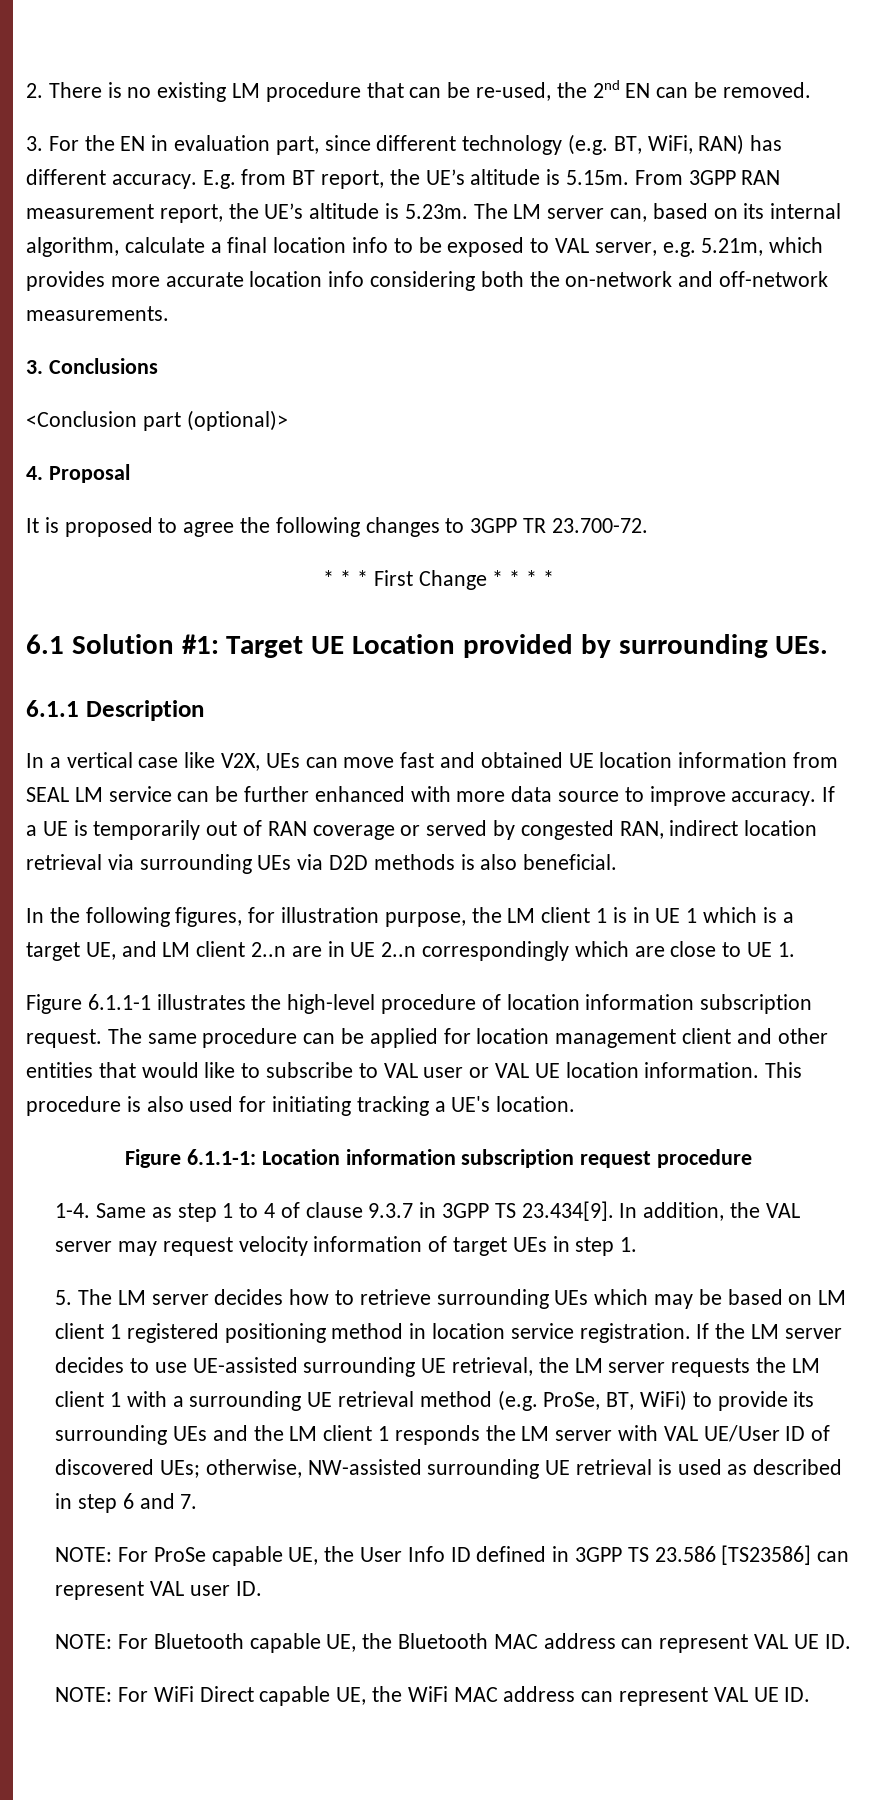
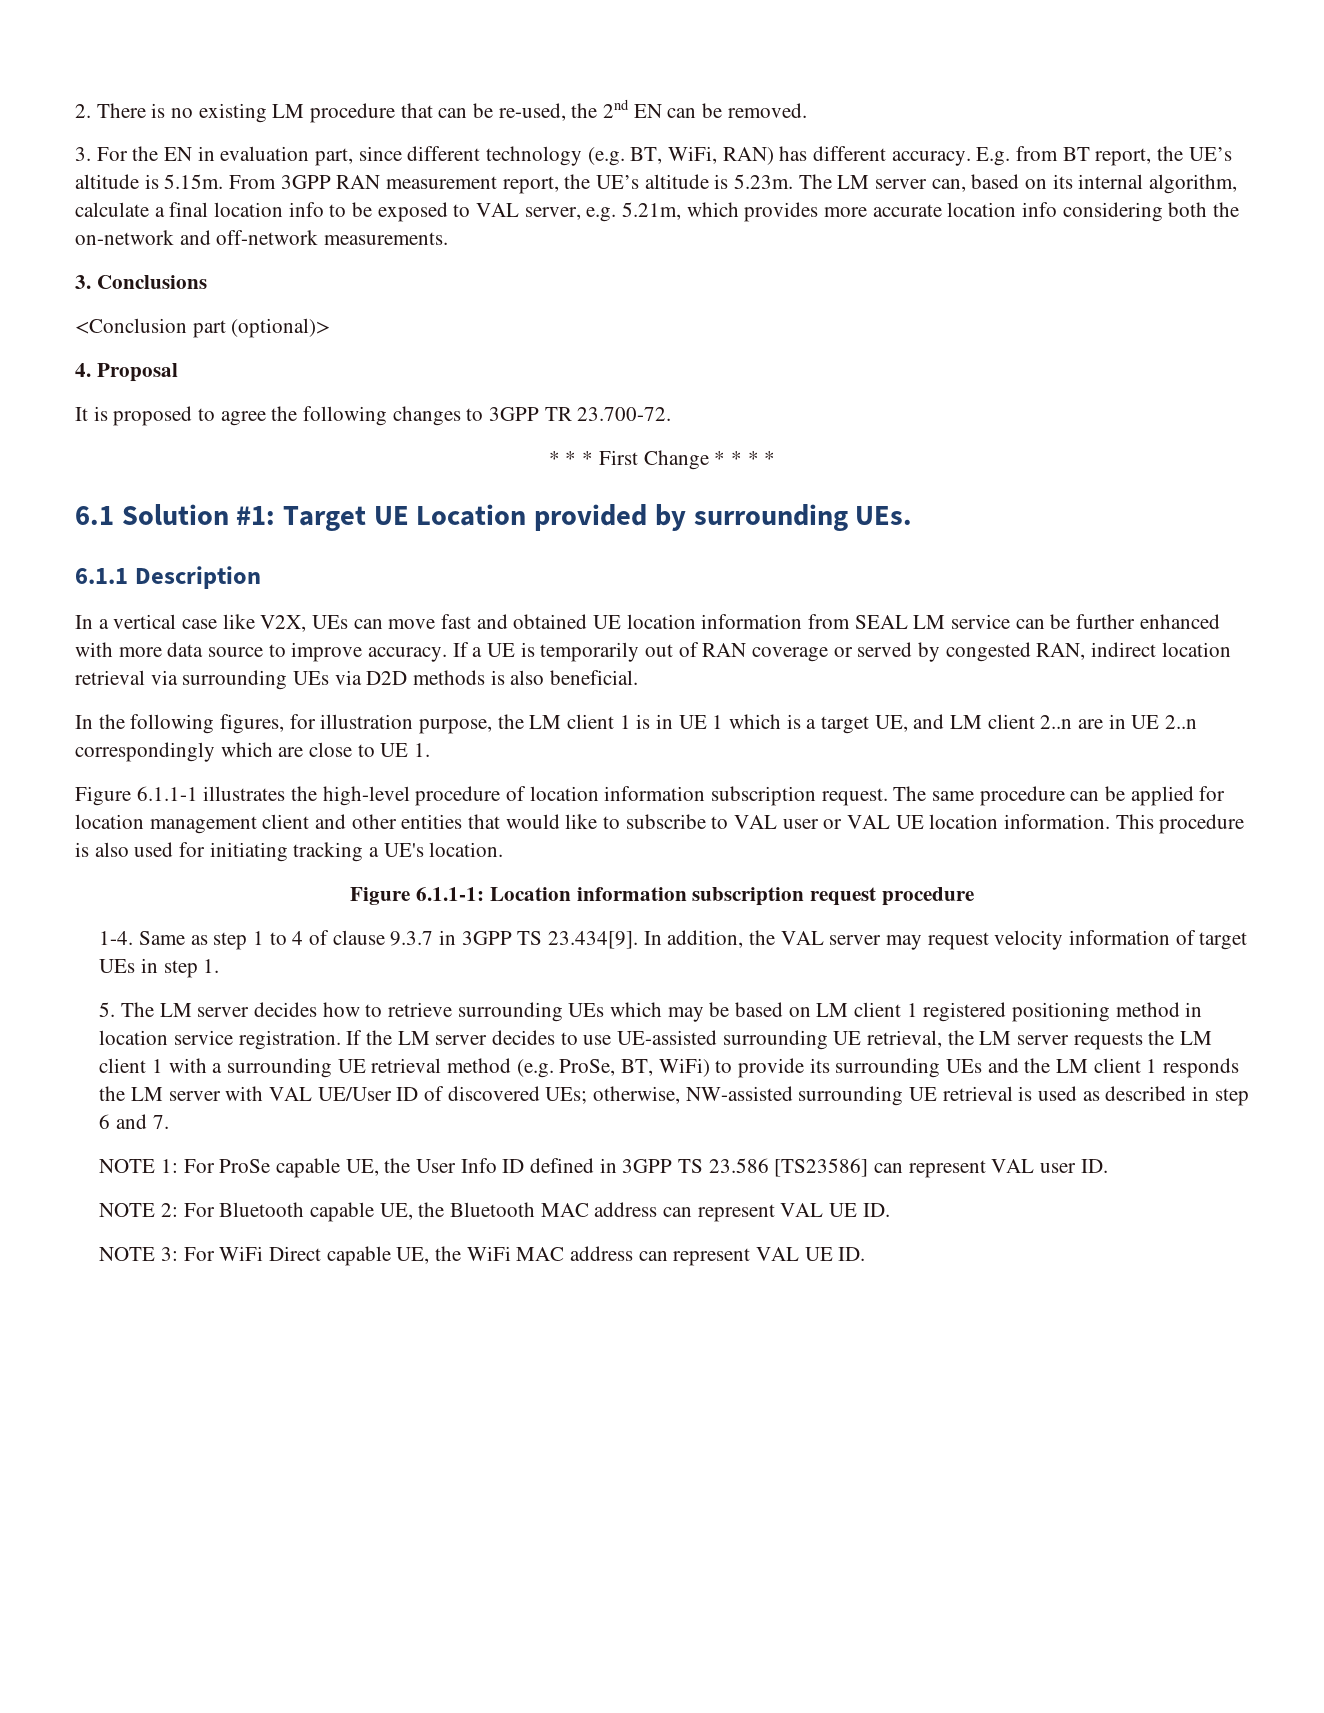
[55,1547,113,1562] NOTE: -> [99,1159,178,1173] NOTE 1:
[55,1634,113,1649] NOTE: -> [99,1203,178,1217] NOTE 2:
[55,1687,113,1702] NOTE: -> [99,1247,178,1261] NOTE 3:

